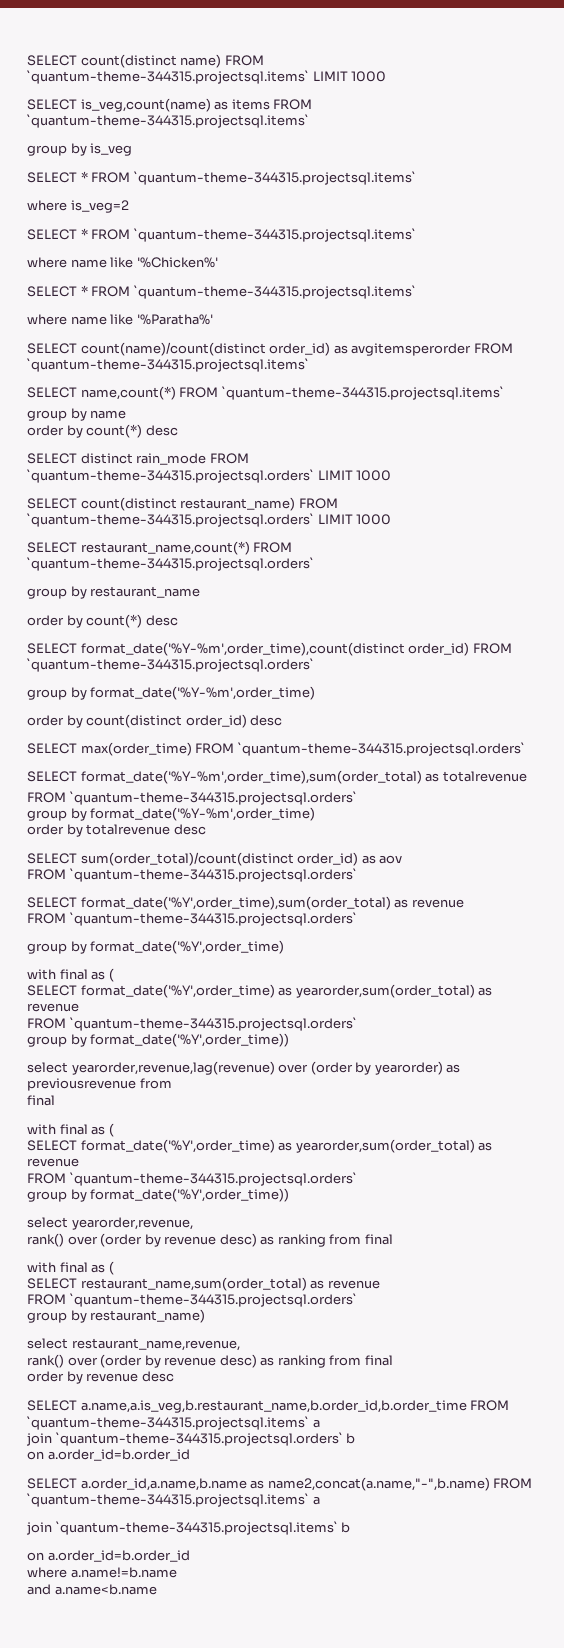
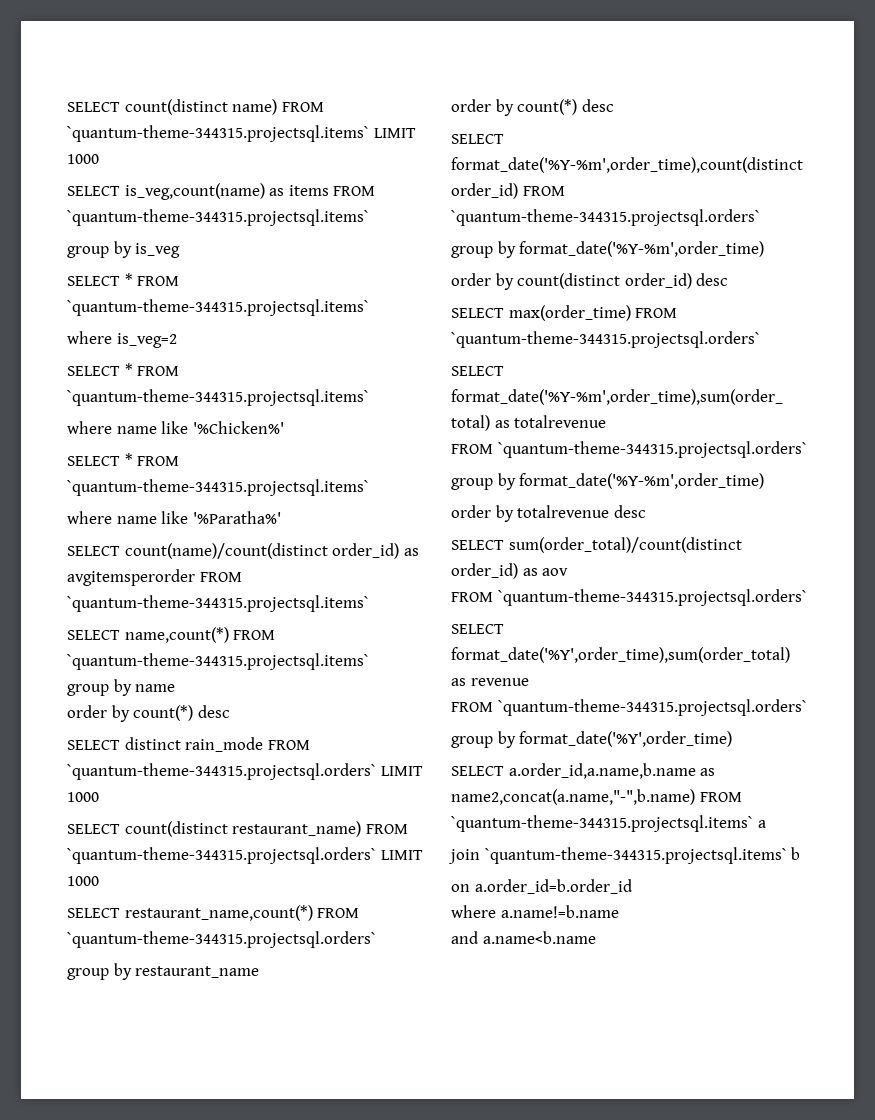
[27,968,114,982] [27,984,493,998] [27,1003,79,1012] [27,1017,357,1031] [27,1033,290,1047] [27,1061,461,1075] [27,1078,172,1091] [27,1095,55,1106] [27,1123,114,1137] [27,1139,493,1153] [27,1158,79,1167] [27,1172,357,1186] [27,1188,290,1202] [27,1217,193,1230] [27,1233,393,1247] [27,1261,114,1275] [27,1277,380,1291] [27,1293,357,1307] [27,1309,206,1323] [27,1338,240,1351] [27,1354,393,1368] [27,1371,174,1384] [27,1400,510,1413] [27,1416,320,1430] [26,1432,356,1446] [27,1449,190,1461] // with final as ( // SELECT format_date('%Y',order_time) as yearorder,sum(order_total) as revenue // FROM `quantum-theme-344315.projectsql.orders` // group by format_date('%Y',order_time)) // select yearorder,revenue,lag(revenue) over (order by yearorder) as previousrevenue from // final // with final as ( // SELECT format_date('%Y',order_time) as yearorder,sum(order_total) as revenue // FROM `quantum-theme-344315.projectsql.orders` // group by format_date('%Y',order_time)) // select yearorder,revenue, // rank() over (order by revenue desc) as ranking from final // with final as ( // SELECT restaurant_name,sum(order_total) as revenue // FROM `quantum-theme-344315.projectsql.orders` // group by restaurant_name) // select restaurant_name,revenue, // rank() over (order by revenue desc) as ranking from final // order by revenue desc // SELECT a.name,a.is_veg,b.restaurant_name,b.order_id,b.order_time FROM `quantum-theme-344315.projectsql.items` a // join `quantum-theme-344315.projectsql.orders` b // on a.order_id=b.order_id -> (733, 739) none

